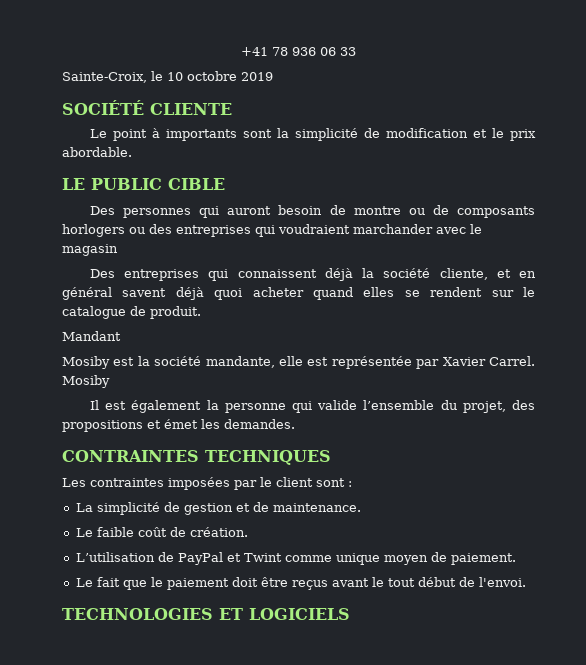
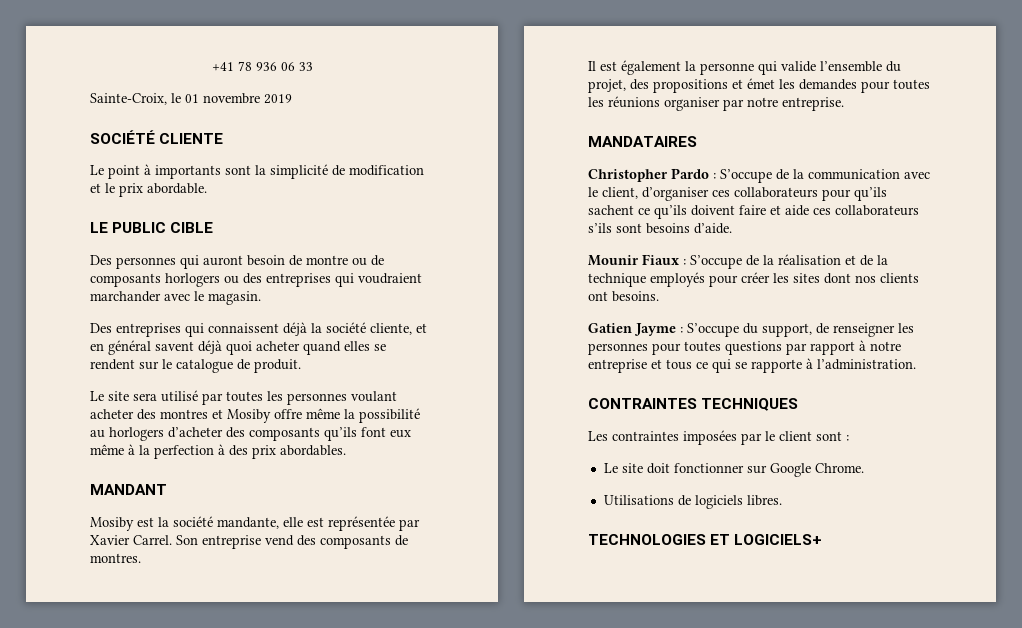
[167,71,237,81] 10 octobre -> [185,93,260,104] 01 novembre
[62,244,118,256] magasin -> [208,291,261,305] magasin.
[62,331,121,341] Mandant -> [90,390,397,405] [90,408,420,423] [90,427,411,441] [90,444,346,459] [90,484,167,495] Le site sera utilisé par toutes les personnes voulant acheter des montres et Mosiby offre même la possibilité au horlogers d’acheter des composants qu’ils font eux même à la perfection à des prix abordables. // MANDANT
[62,375,110,388] Mosiby -> [176,535,408,549] [90,553,141,563] Son entreprise vend des composants de montres.
[224,419,295,429] demandes. -> [799,79,930,93] [588,96,844,111] [588,136,697,147] [588,168,930,183] [588,187,887,201] [588,205,919,219] [588,223,732,234] [588,254,888,269] [588,272,919,287] [588,291,659,302] [588,323,914,337] [588,340,901,355] [588,358,916,373] demandes pour toutes les réunions organiser par notre entreprise. // MANDATAIRES // Christopher Pardo : S’occupe de la communication avec le client, d’organiser ces collaborateurs pour qu’ils sachent ce qu’ils doivent faire et aide ces collaborateurs s’ils sont besoins d’aide. // Mounir Fiaux : S’occupe de la réalisation et de la technique employés pour créer les sites dont nos clients ont besoins. // Gatien Jayme : S’occupe du support, de renseigner les personnes pour toutes questions par rapport à notre entreprise et tous ce qui se rapporte à l’administration.
[75,502,361,515] [75,527,248,537] [75,552,516,565] [75,577,526,590] La simplicité de gestion et de maintenance. // Le faible coût de création. // L’utilisation de PayPal et Twint comme unique moyen de paiement. // Le fait que le paiement doit être reçus avant le tout début de l'envoi. -> [603,463,864,477] [603,495,782,509] Le site doit fonctionner sur Google Chrome. // Utilisations de logiciels libres.
[249,608,350,620] LOGICIELS -> [734,534,823,545] LOGICIELS+

